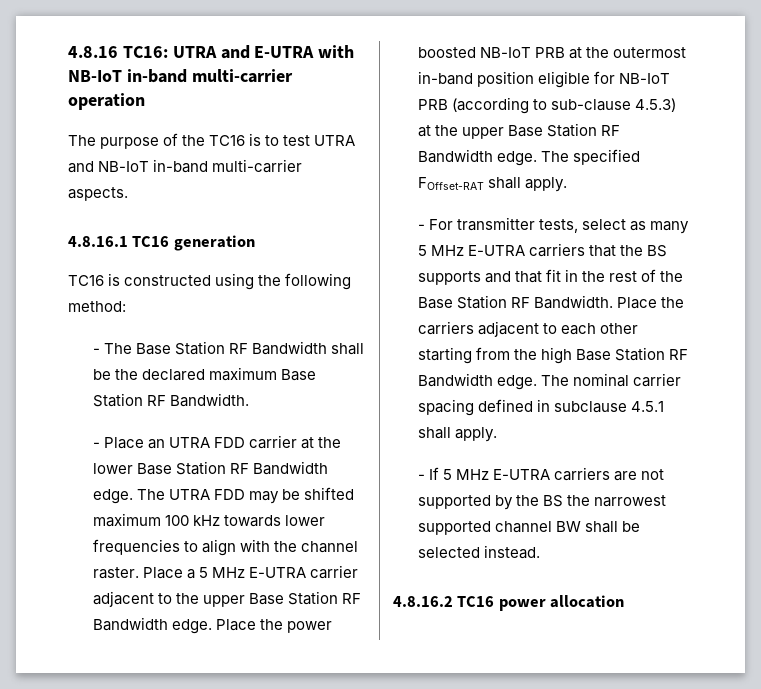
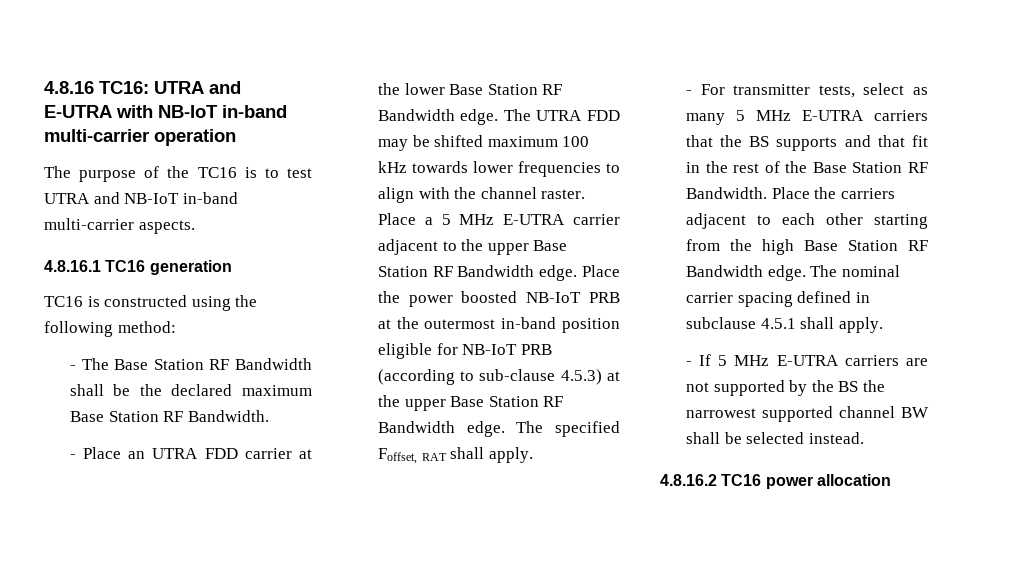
[417,177,484,190] FOffset-RAT -> [377,448,447,464] Foffset, RAT

